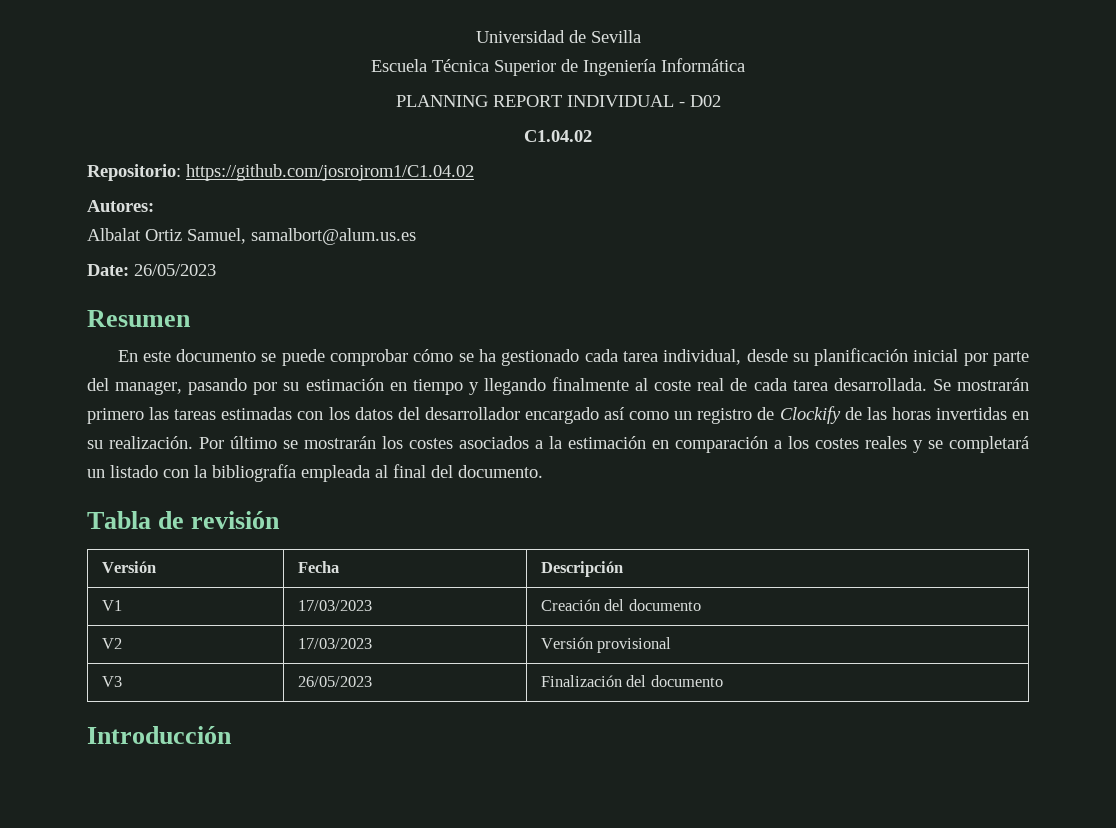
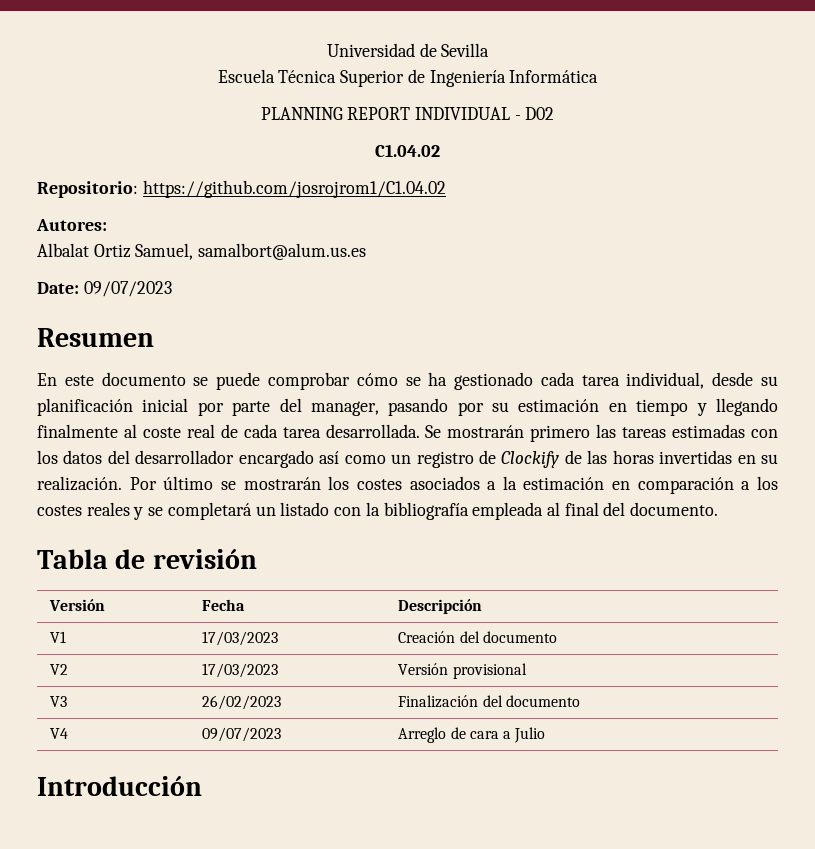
[134,264,216,276] 26/05/2023 -> [83,281,172,297] 09/07/2023
[297,676,372,687] 26/05/2023 -> [202,695,282,710] 26/02/2023
(723, 681) none -> [50,728,69,739] [202,727,282,742] [398,727,546,743] // V4 | 09/07/2023 | Arreglo de cara a Julio

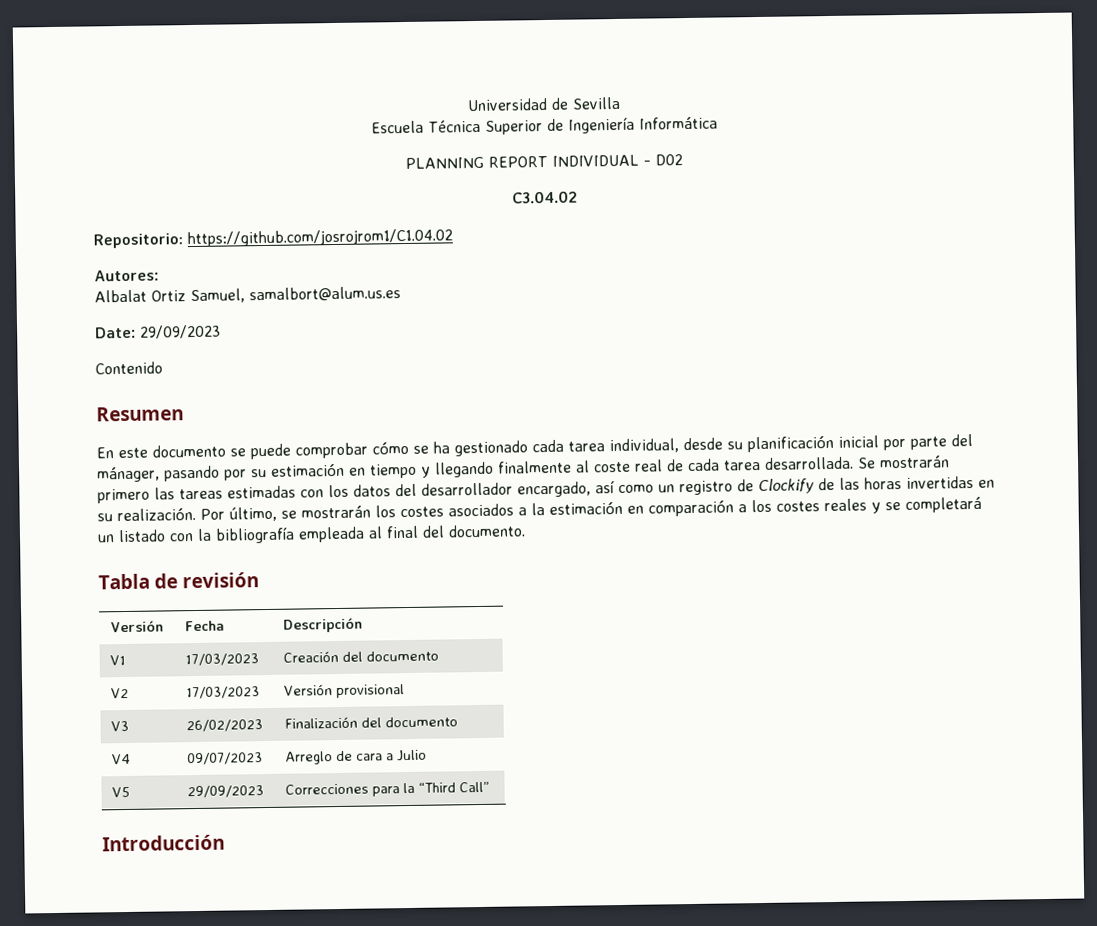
[375,144,440,157] C1.04.02 -> [512,190,578,204] C3.04.02
[83,281,172,297] 09/07/2023 -> [140,324,221,339] [95,361,163,375] 29/09/2023 // Contenido
[310,401,379,416] manager, -> [97,466,160,483] mánager,
[238,450,314,468] encargado -> [517,481,591,498] encargado,
[163,476,214,490] último -> [229,506,277,522] último,
(546, 735) none -> [111,786,130,798] [186,785,264,799] [284,781,490,797] // V5 | 29/09/2023 | Correcciones para la “Third Call”

